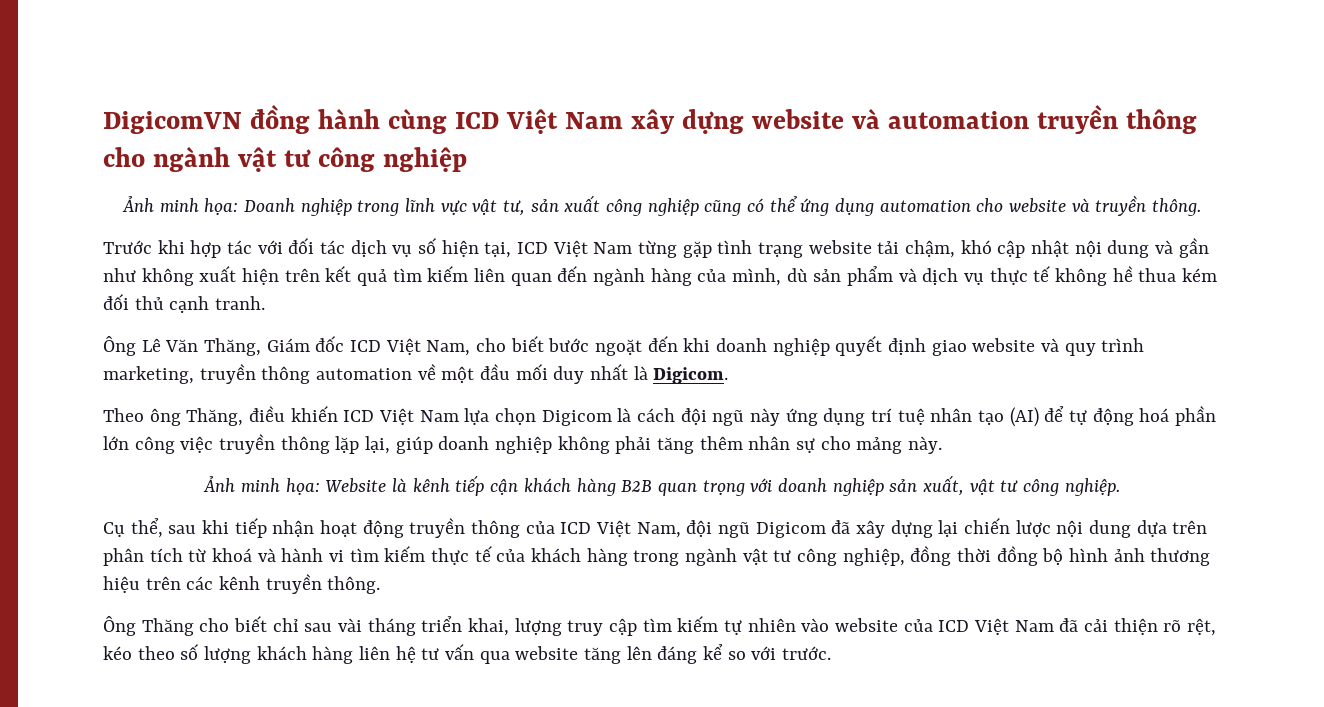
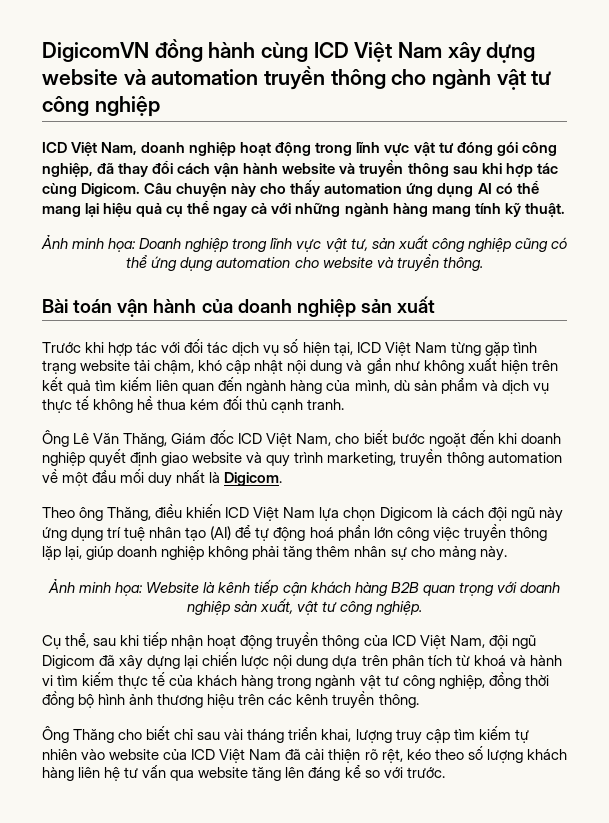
(467, 159) none -> [42,141,557,157] [42,160,558,178] [42,180,539,198] [42,200,565,218] // ICD Việt Nam, doanh nghiệp hoạt động trong lĩnh vực vật tư đóng gói công nghiệp, đã thay đổi cách vận hành website và truyền thông sau khi hợp tác cùng Digicom. Câu chuyện này cho thấy automation ứng dụng AI có thể mang lại hiệu quả cụ thể ngay cả với những ngành hàng mang tính kỹ thuật.
(1202, 207) none -> [42,296,436,317] // Bài toán vận hành của doanh nghiệp sản xuất

